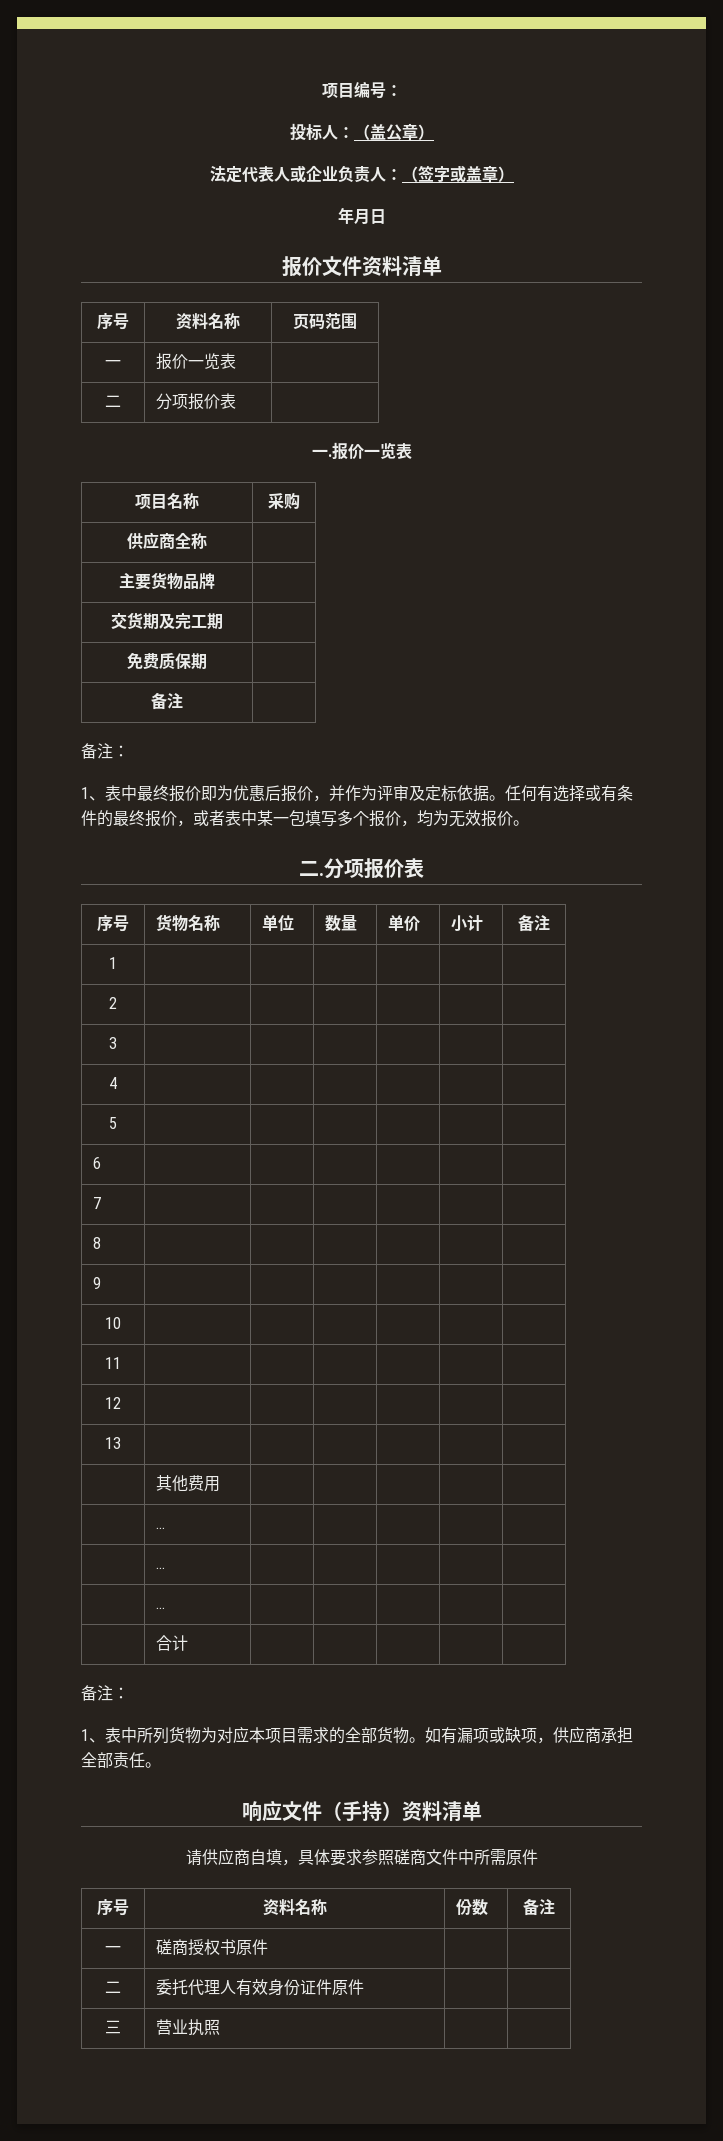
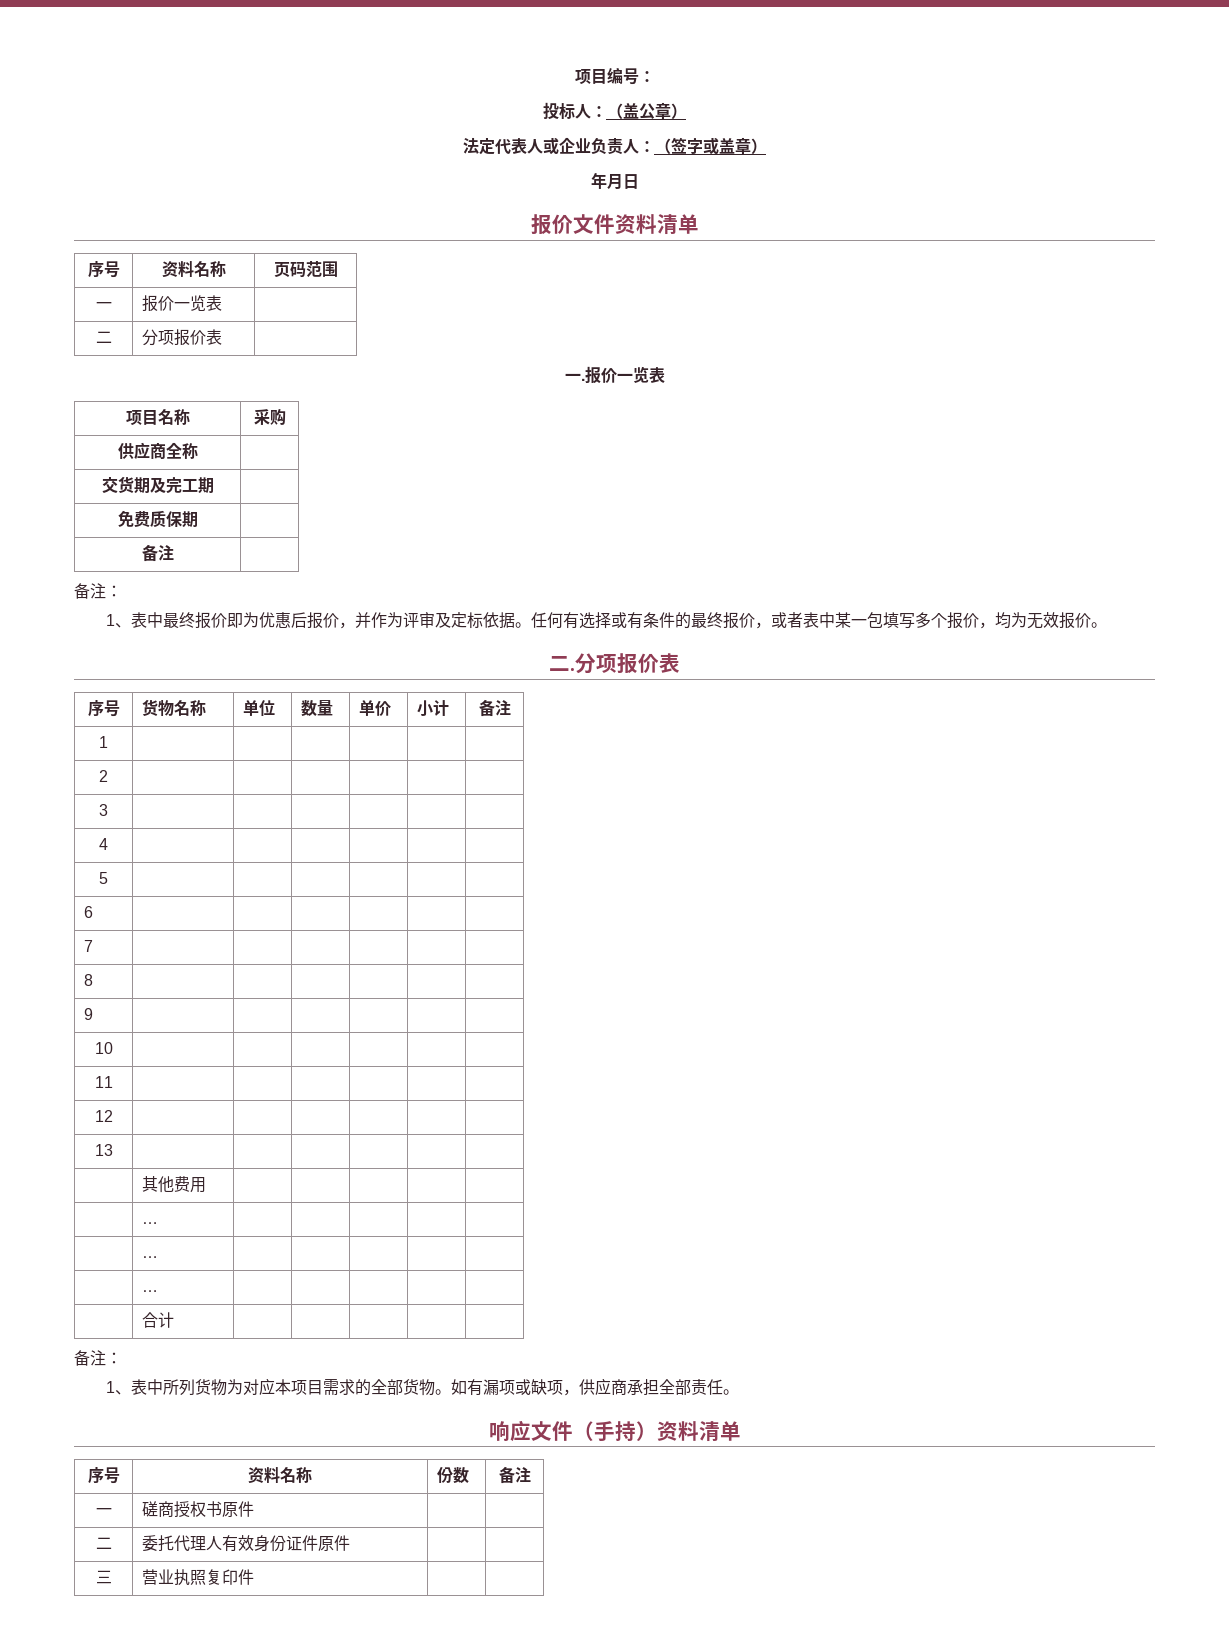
[119,572,215,590] // 主要货物品牌 | -> (198, 451) none
[185,1848,538,1866] // 请供应商自填，具体要求参照磋商文件中所需原件 -> (741, 1431) none
(221, 2027) none -> [205,1569,254,1585] 复印件

